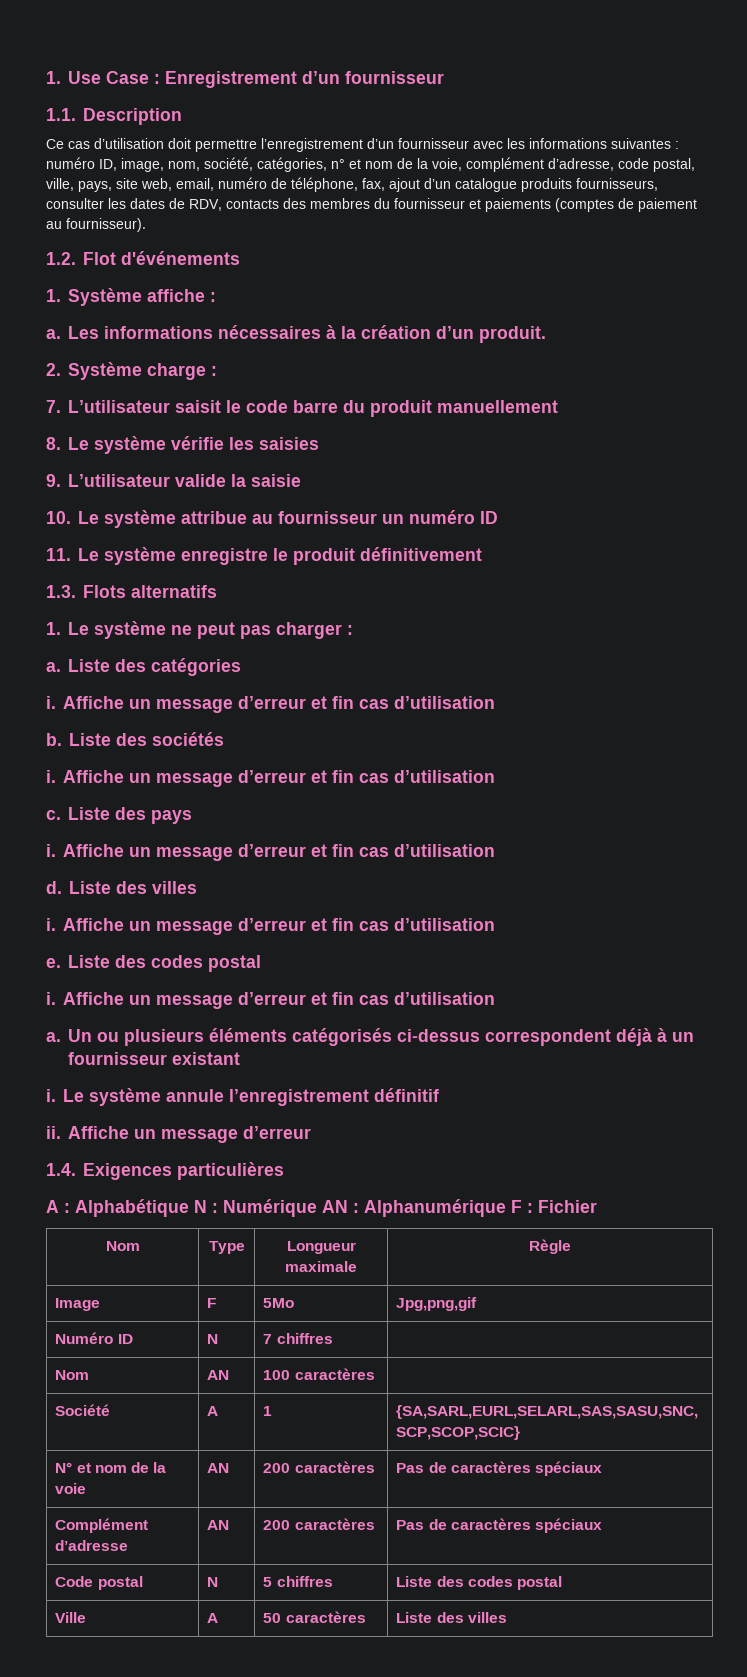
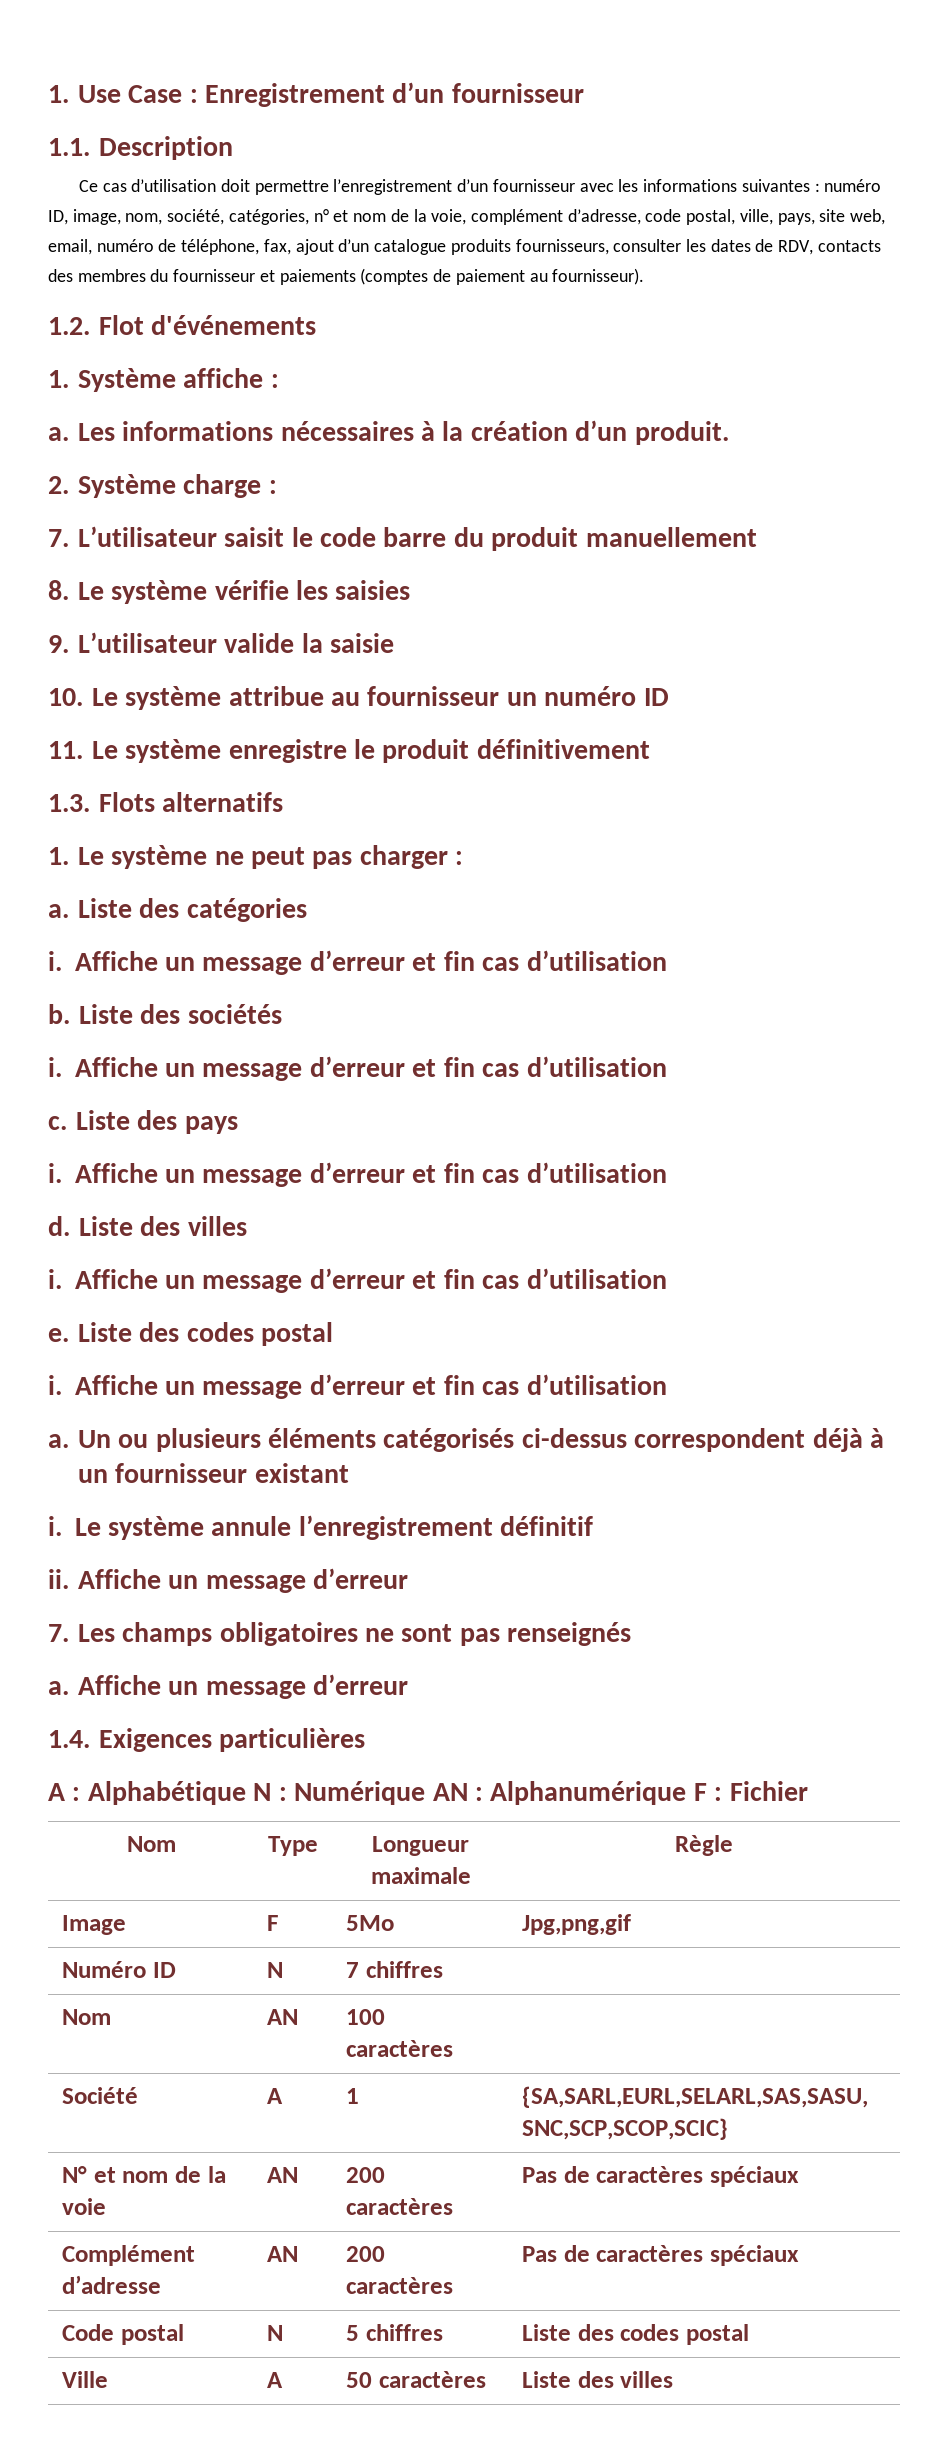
(311, 1132) none -> [48,1622,632,1646] [48,1674,409,1699] // 7. Les champs obligatoires ne sont pas renseignés // a. Affiche un message d’erreur

